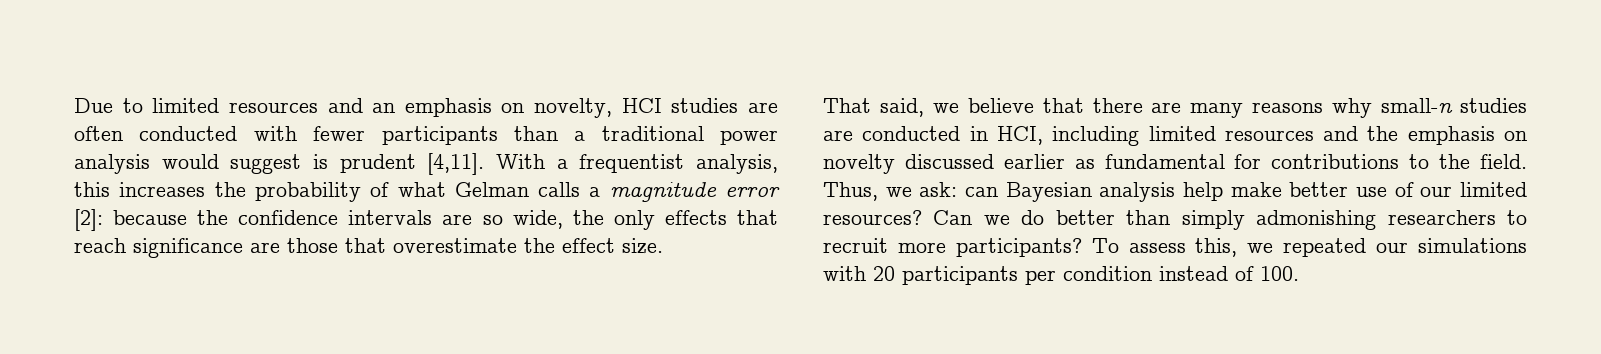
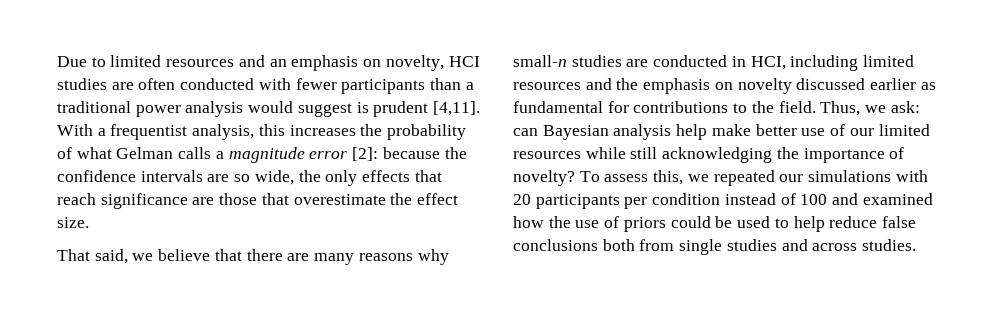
[823,210,1527,230] [823,238,1082,257] resources? Can we do better than simply admonishing researchers to recruit more participants? -> [513,147,905,163] [513,170,575,186] resources while still acknowledging the importance of novelty?
[1260,266,1299,281] 100. -> [800,193,933,205] [513,216,916,232] [513,239,917,255] 100 and examined how the use of priors could be used to help reduce false conclusions both from single studies and across studies.

